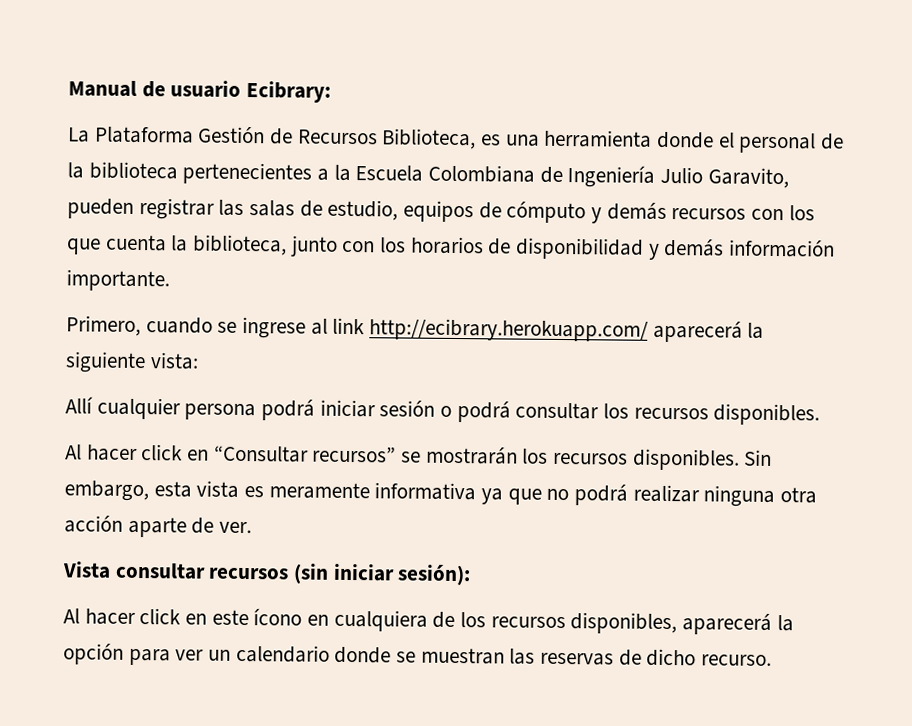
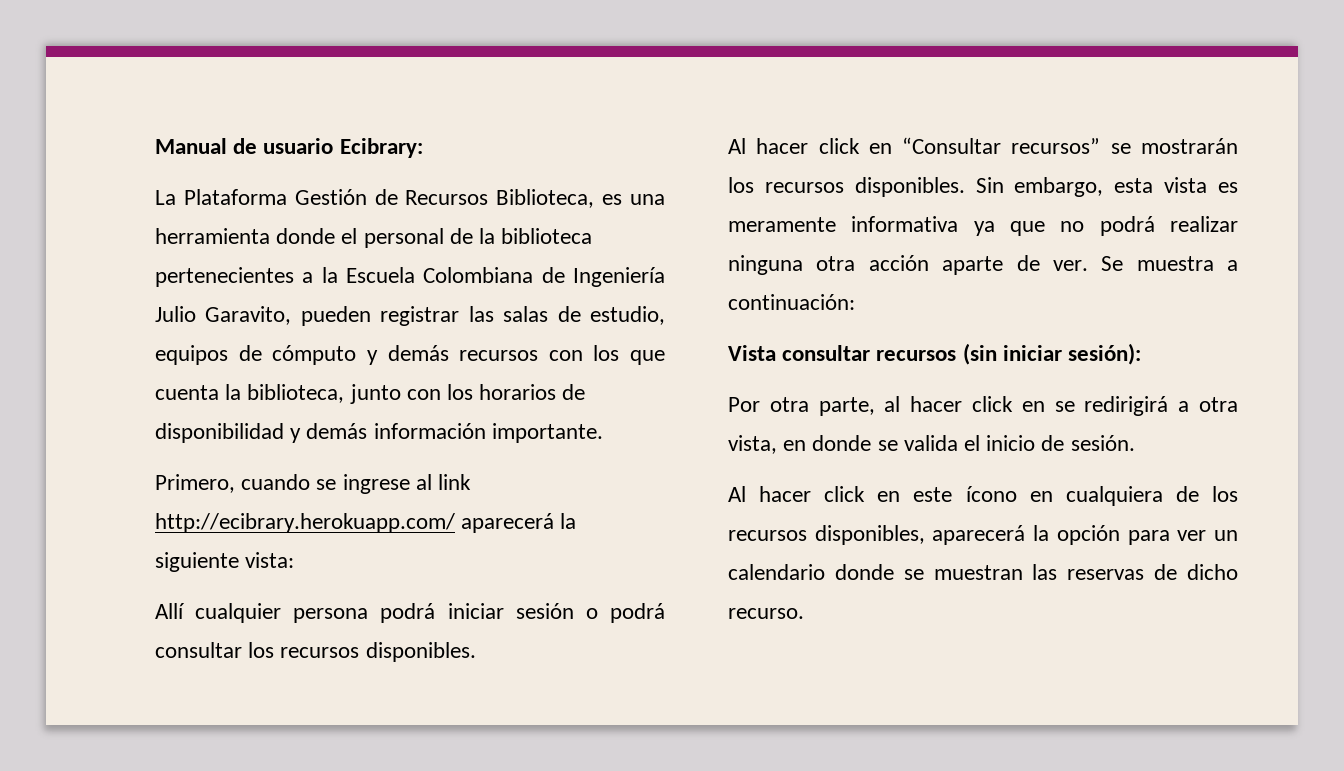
(253, 527) none -> [1101,256,1238,271] [728,294,855,310] Se muestra a continuación:
(472, 575) none -> [728,396,1238,416] [728,435,1135,454] // Por otra parte, al hacer click en se redirigirá a otra vista, en donde se valida el inicio de sesión.

